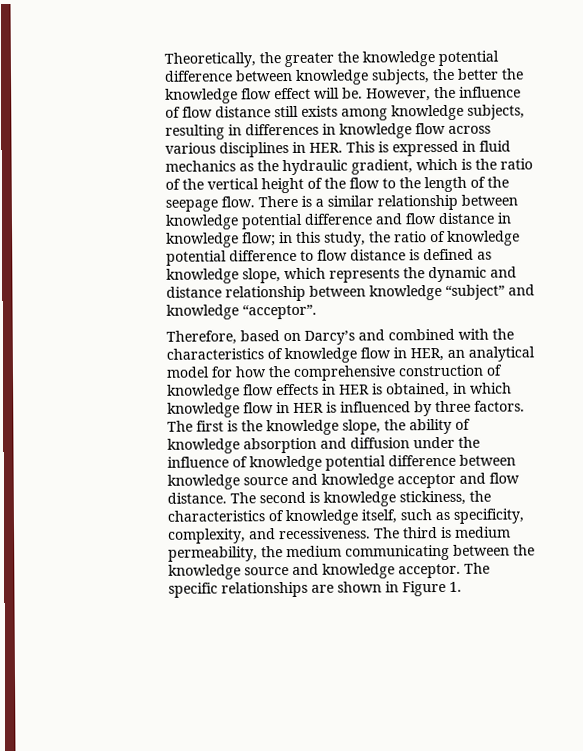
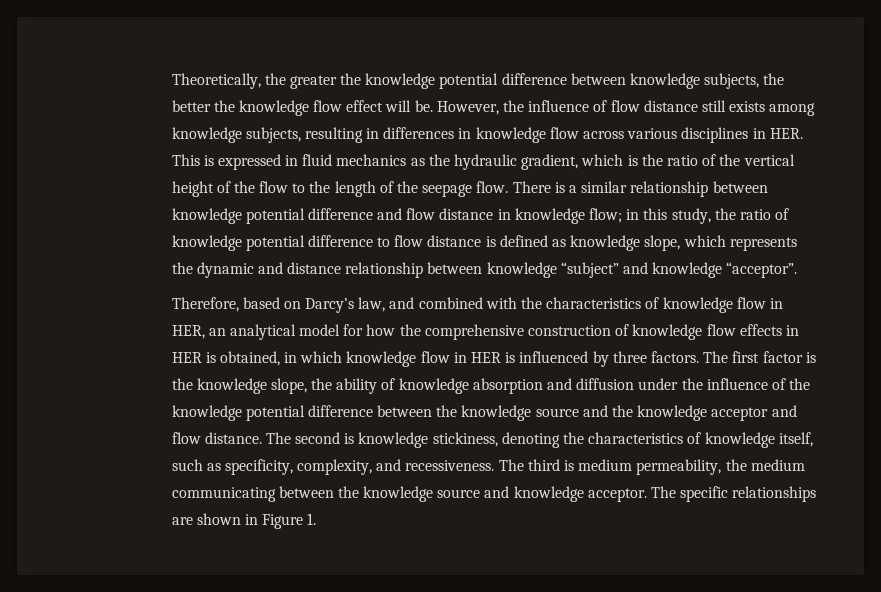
(355, 337) none -> [358,297,386,312] law,
(224, 426) none -> [762,351,803,363] factor
[248,454,516,472] [166,473,318,490] knowledge potential difference between knowledge source and -> [789,378,811,390] [171,405,634,421] the knowledge potential difference between the knowledge source and the
(466, 498) none -> [501,432,560,448] denoting

